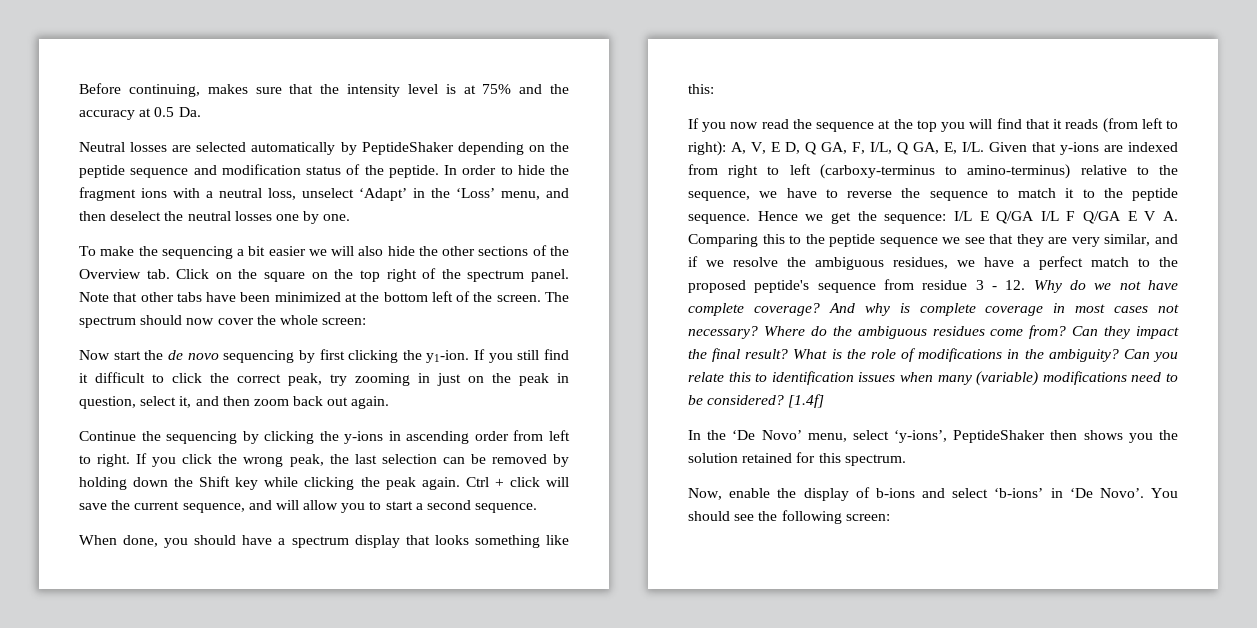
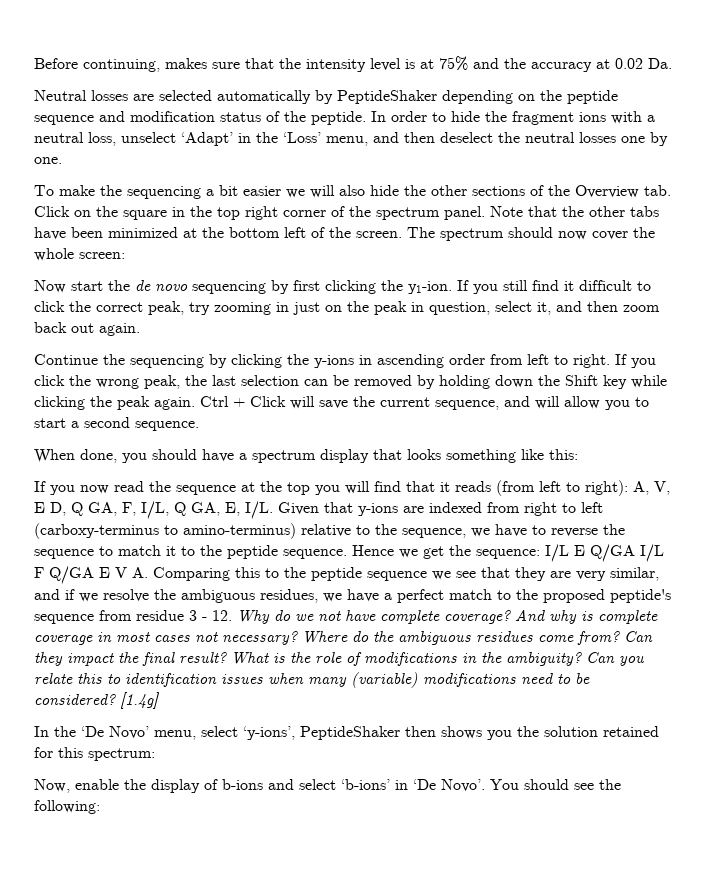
[154,107,175,117] 0.5 -> [615,58,643,69] 0.02
[311,272,328,279] on -> [172,207,185,217] in
(417, 275) none -> [283,210,326,217] corner
(138, 297) none -> [562,206,584,217] the
[509,477,540,487] click -> [250,396,286,407] Click
[788,394,825,408] [1.4f] -> [120,692,159,709] [1.4g]
[844,454,906,466] spectrum. -> [88,748,155,761] spectrum:
[781,510,890,524] following screen: -> [34,800,100,814] following:

